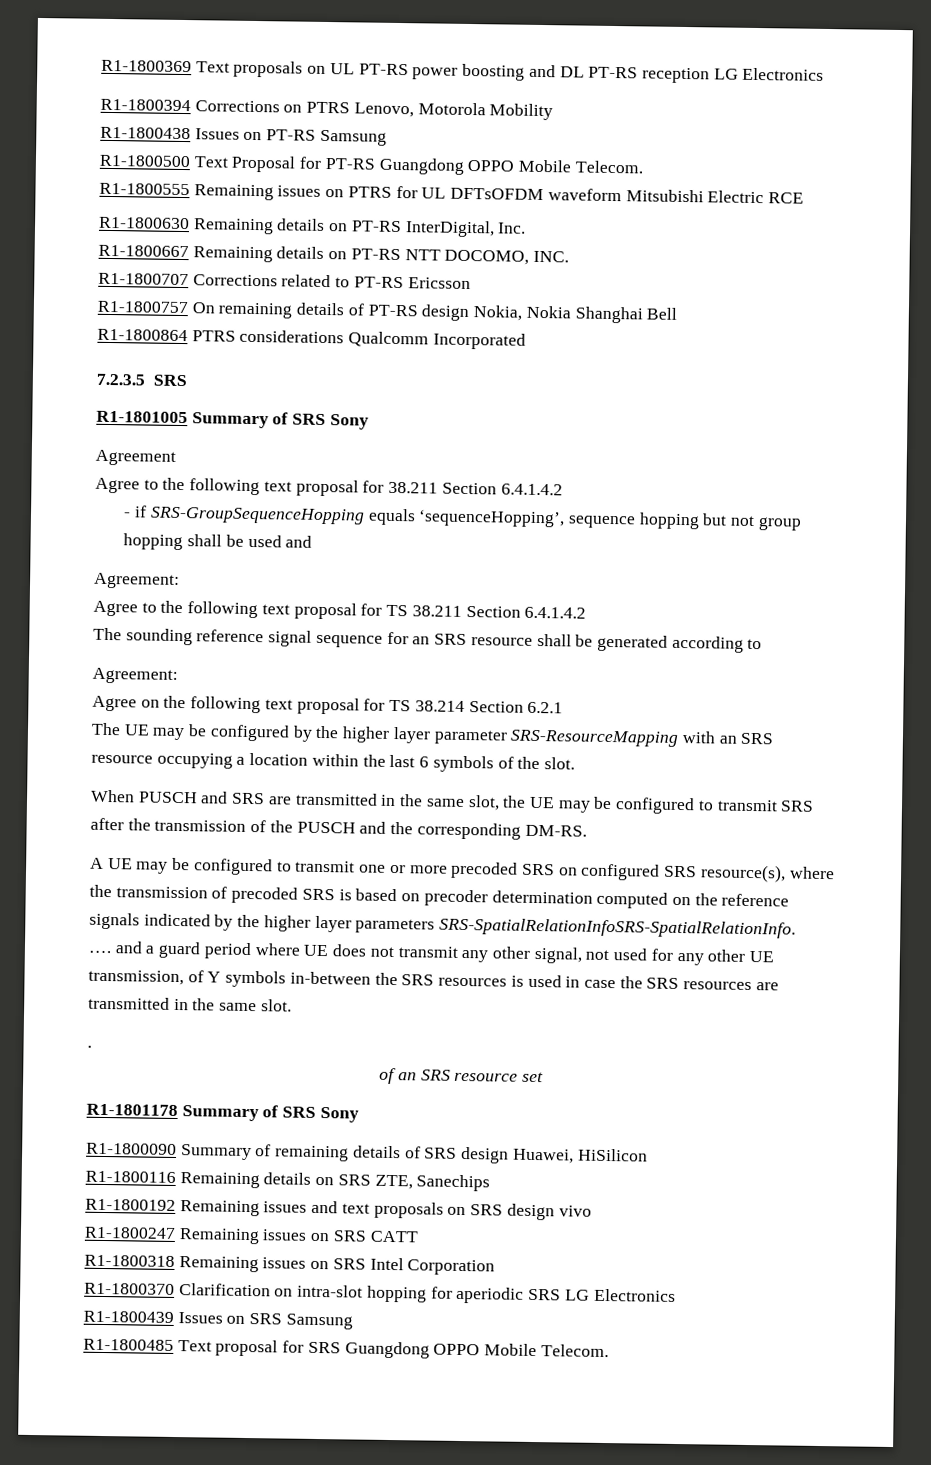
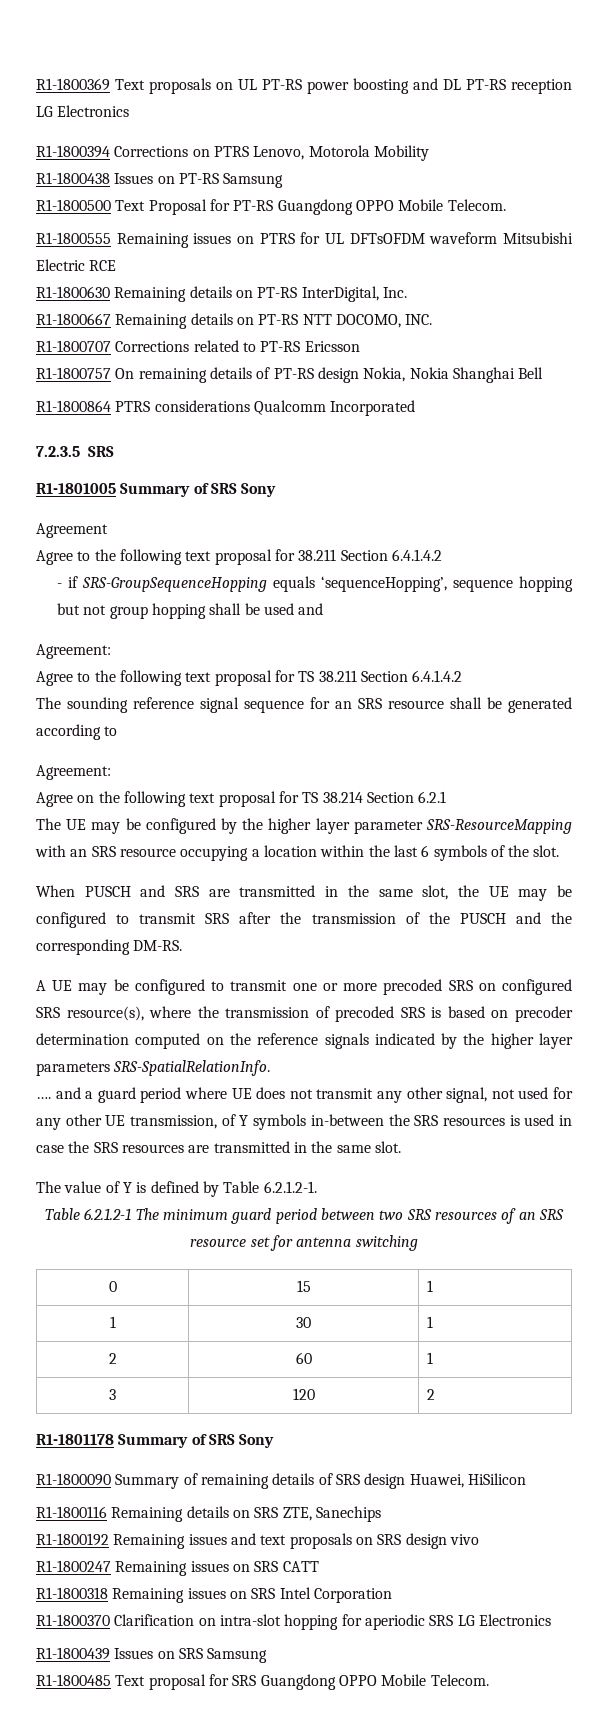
[439,917,797,939] SRS-SpatialRelationInfoSRS-SpatialRelationInfo. -> [113,1060,271,1076] SRS-SpatialRelationInfo.
[87,1045,92,1048] . // -> [36,1181,317,1197] [45,1208,497,1224] The value of Y is defined by Table 6.2.1.2-1. // Table 6.2.1.2-1 The minimum guard period between two SRS resources
(544, 1077) none -> [270,1235,418,1251] [108,1281,117,1292] [296,1280,311,1292] [427,1280,434,1292] [109,1316,116,1328] [296,1317,311,1328] [427,1316,434,1328] [108,1353,117,1364] [295,1352,312,1364] [427,1352,434,1364] [109,1389,116,1400] [292,1388,315,1400] [427,1389,436,1400] for antenna switching // 0 | 15 | 1 // 1 | 30 | 1 // 2 | 60 | 1 // 3 | 120 | 2

